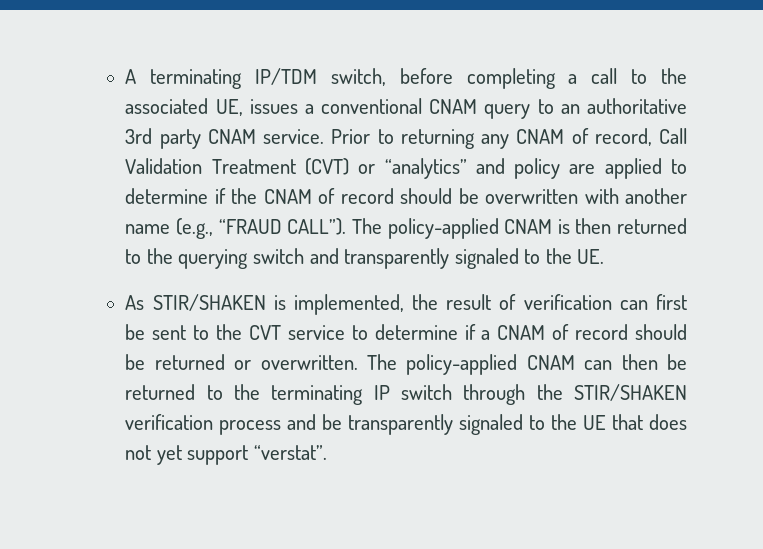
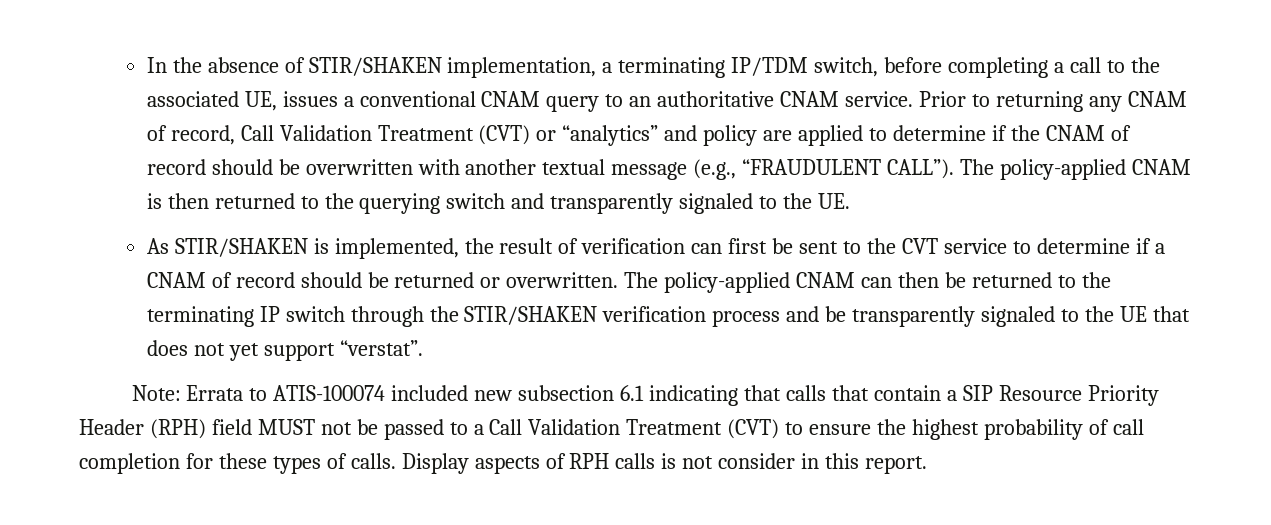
[125,69,137,84] A -> [146,57,613,78] In the absence of STIR/SHAKEN implementation, a
[125,128,201,149] 3rd party -> (775, 99) none
[125,218,282,239] name (e.g., “FRAUD -> [542,159,882,180] textual message (e.g., “FRAUDULENT
(327, 452) none -> [131,385,1159,406] [79,419,1144,440] [79,453,928,474] // Note: Errata to ATIS-100074 included new subsection 6.1 indicating that calls that contain a SIP Resource Priority Header (RPH) field MUST not be passed to a Call Validation Treatment (CVT) to ensure the highest probability of call completion for these types of calls. Display aspects of RPH calls is not consider in this report.

